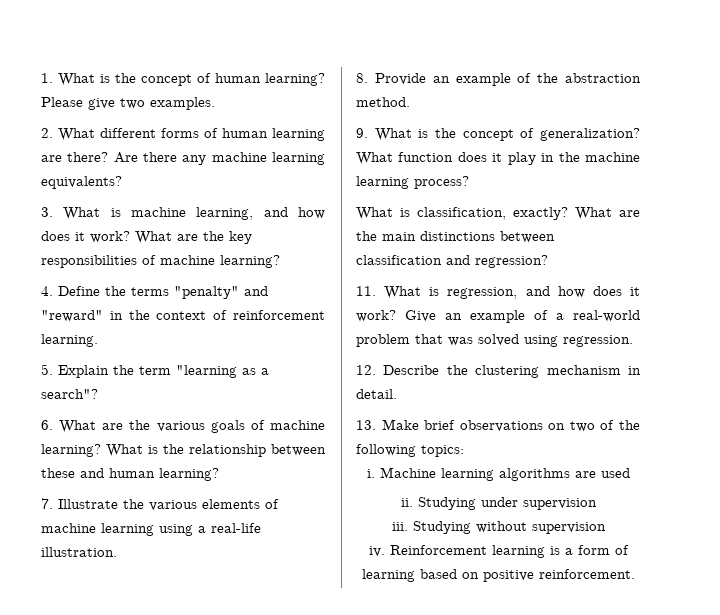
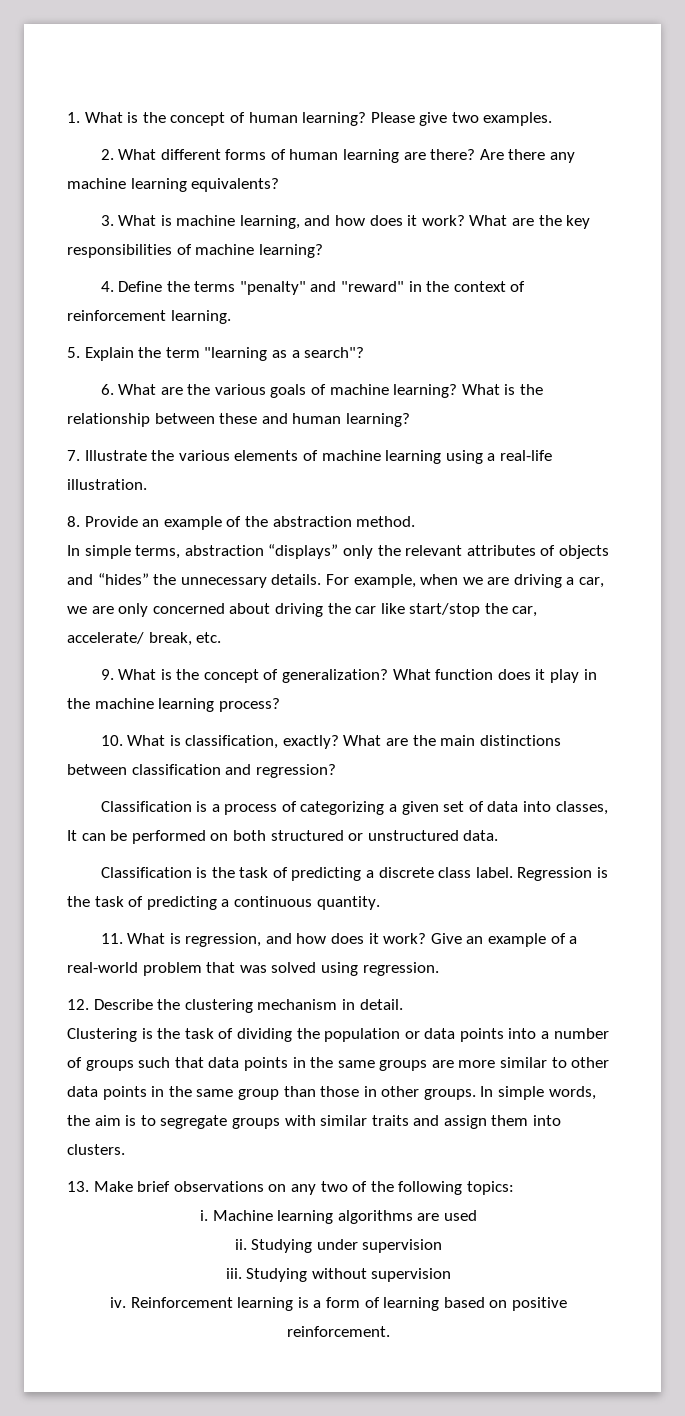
(410, 102) none -> [67,544,609,559] [67,573,605,588] [67,603,538,617] [67,632,222,646] // In simple terms, abstraction “displays” only the relevant attributes of objects and “hides” the unnecessary details. For example, when we are driving a car, we are only concerned about driving the car like start/stop the car, accelerate/ break, etc.
(469, 182) none -> [100,735,123,746] 10.
(548, 261) none -> [100,801,608,815] [67,830,499,844] [100,867,609,881] [67,896,380,910] // Classification is a process of categorizing a given set of data into classes, It can be performed on both structured or unstructured data. // Classification is the task of predicting a discrete class label. Regression is the task of predicting a continuous quantity.
(397, 394) none -> [67,1028,609,1042] [67,1057,610,1071] [67,1086,596,1100] [67,1115,562,1129] [67,1144,125,1155] // Clustering is the task of dividing the population or data points into a number of groups such that data points in the same groups are more similar to other data points in the same group than those in other groups. In simple words, the aim is to segregate groups with similar traits and assign them into clusters.
(566, 426) none -> [290,1184,316,1195] any

